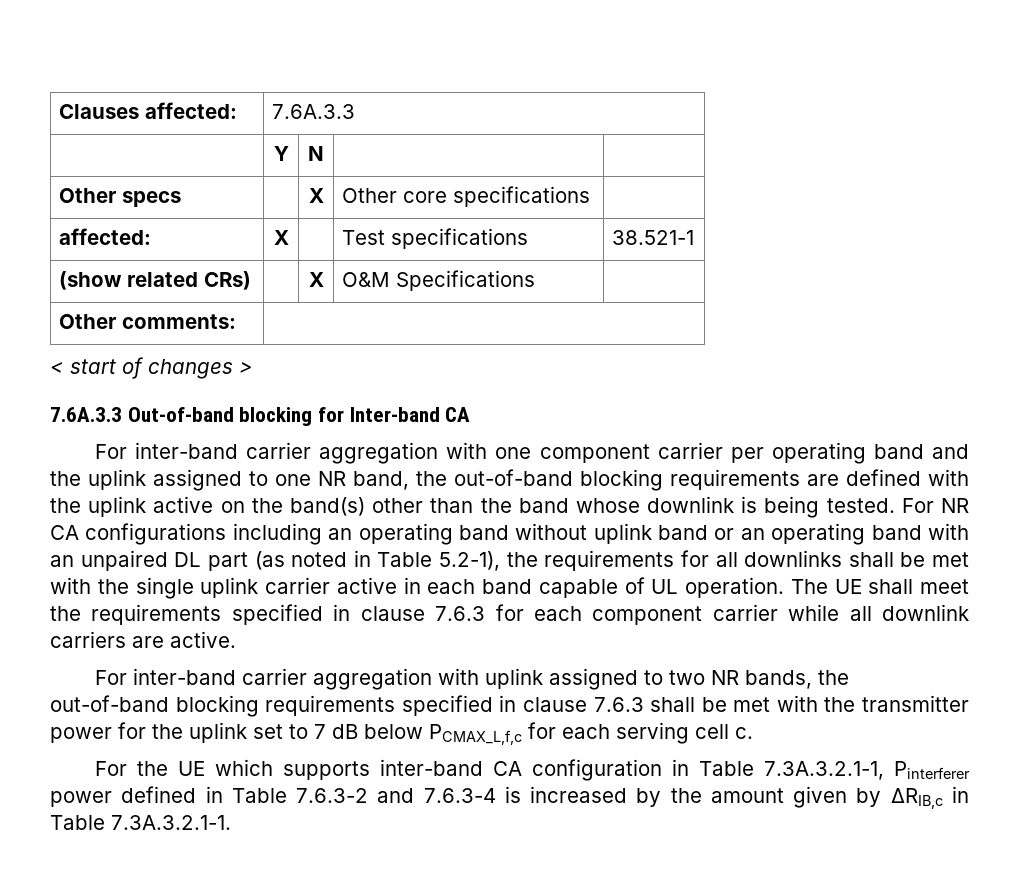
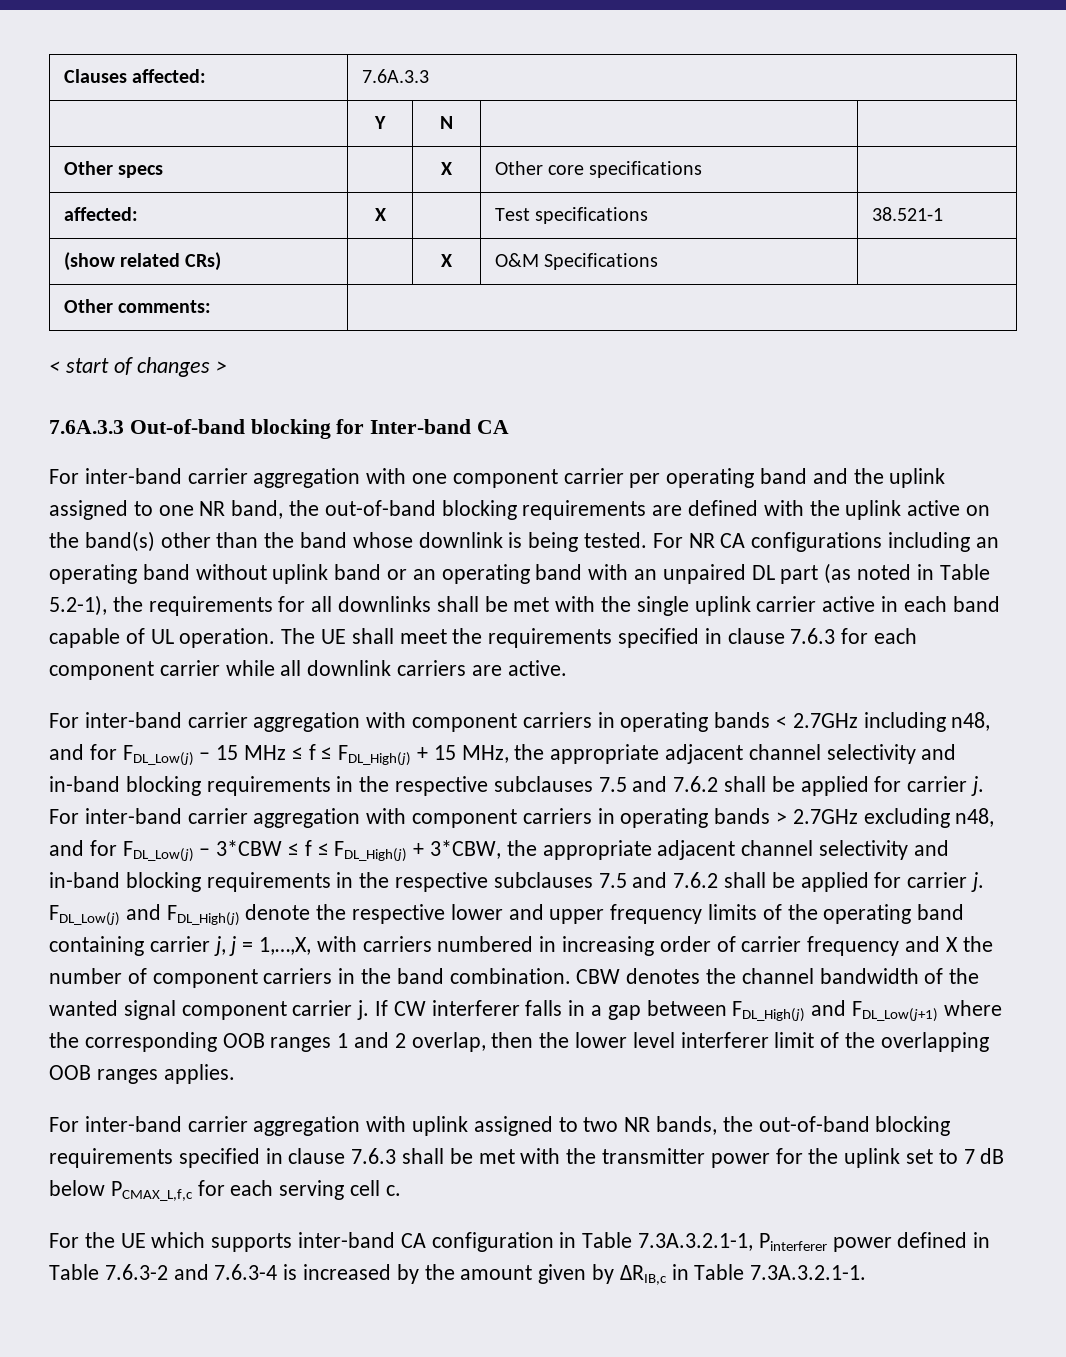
(236, 639) none -> [49,712,991,732] [49,744,957,766] [49,776,985,796] [49,808,995,828] [49,840,949,862] [49,872,985,892] [49,904,965,926] [49,936,993,956] [49,968,980,988] [49,1000,1002,1022] [49,1032,989,1052] [49,1064,235,1084] // For inter-band carrier aggregation with component carriers in operating bands < 2.7GHz including n48, and for FDL_Low(j) – 15 MHz ≤ f ≤ FDL_High(j) + 15 MHz, the appropriate adjacent channel selectivity and in-band blocking requirements in the respective subclauses 7.5 and 7.6.2 shall be applied for carrier j. For inter-band carrier aggregation with component carriers in operating bands > 2.7GHz excluding n48, and for FDL_Low(j) – 3*CBW ≤ f ≤ FDL_High(j) + 3*CBW, the appropriate adjacent channel selectivity and in-band blocking requirements in the respective subclauses 7.5 and 7.6.2 shall be applied for carrier j. FDL_Low(j) and FDL_High(j) denote the respective lower and upper frequency limits of the operating band containing carrier j, j = 1,…,X, with carriers numbered in increasing order of carrier frequency and X the number of component carriers in the band combination. CBW denotes the channel bandwidth of the wanted signal component carrier j. If CW interferer falls in a gap between FDL_High(j) and FDL_Low(j+1) where the corresponding OOB ranges 1 and 2 overlap, then the lower level interferer limit of the overlapping OOB ranges applies.

